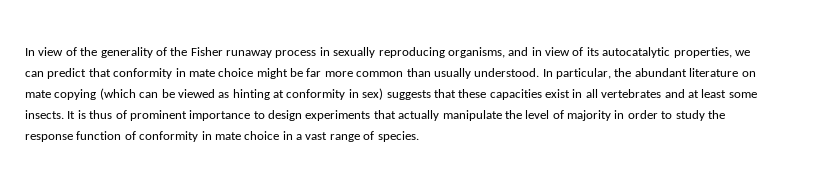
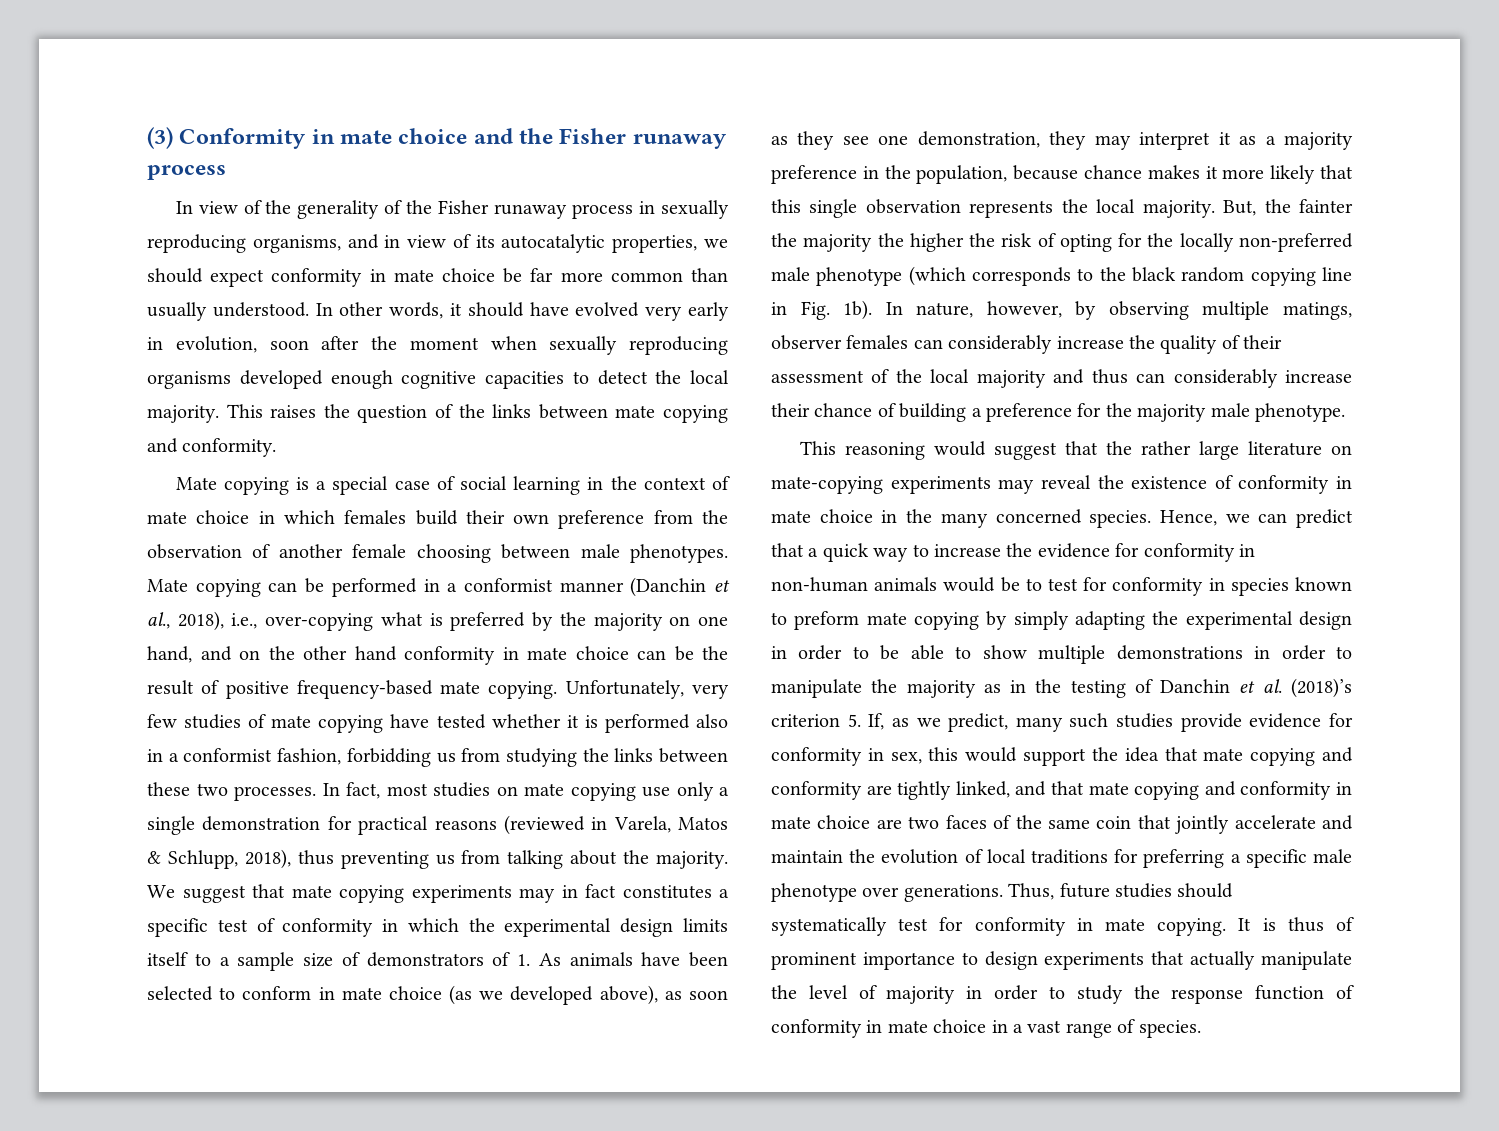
(25, 52) none -> [147,127,727,149] [147,165,226,180] (3) Conformity in mate choice and the Fisher runaway process //
[25,68,288,79] can predict that conformity in mate choice might -> [147,268,495,287] should expect conformity in mate choice
[556,68,756,79] [25,88,757,100] [25,110,64,119] particular, the abundant literature on mate copying (which can be viewed as hinting at conformity in sex) suggests that these capacities exist in all vertebrates and at least some insects. -> [339,302,729,321] [147,336,728,355] [147,370,729,389] [147,404,729,423] [147,438,277,457] [175,476,730,495] [147,510,728,529] [147,544,728,563] [147,577,730,597] [147,611,729,631] [147,646,728,665] [147,680,729,699] [147,714,729,733] [147,748,728,767] [147,782,729,801] [147,815,728,835] [147,849,728,869] [147,884,729,903] [147,918,728,937] [147,952,728,971] [147,985,728,1005] [771,131,1353,150] [771,165,1353,184] [771,199,1353,218] [771,233,1353,252] [771,266,1352,286] [771,300,1352,320] [771,335,1283,354] [771,369,1352,388] [771,403,1345,422] [799,441,1352,460] [771,475,1352,494] [771,509,1353,528] [771,543,1255,562] [771,577,1352,596] [771,611,1352,630] [771,645,1352,664] [771,678,1352,698] [771,713,1353,732] [771,747,1353,766] [771,781,1352,800] [771,815,1353,834] [771,849,1352,868] [771,883,1234,902] [771,917,1227,936] other words, it should have evolved very early in evolution, soon after the moment when sexually reproducing organisms developed enough cognitive capacities to detect the local majority. This raises the question of the links between mate copying and conformity. // Mate copying is a special case of social learning in the context of mate choice in which females build their own preference from the observation of another female choosing between male phenotypes. Mate copying can be performed in a conformist manner (Danchin et al., 2018), i.e., over-copying what is preferred by the majority on one hand, and on the other hand conformity in mate choice can be the result of positive frequency-based mate copying. Unfortunately, very few studies of mate copying have tested whether it is performed also in a conformist fashion, forbidding us from studying the links between these two processes. In fact, most studies on mate copying use only a single demonstration for practical reasons (reviewed in Varela, Matos & Schlupp, 2018), thus preventing us from talking about the majority. We suggest that mate copying experiments may in fact constitutes a specific test of conformity in which the experimental design limits itself to a sample size of demonstrators of 1. As animals have been selected to conform in mate choice (as we developed above), as soon as they see one demonstration, they may interpret it as a majority preference in the population, because chance makes it more likely that this single observation represents the local majority. But, the fainter the majority the higher the risk of opting for the locally non-preferred male phenotype (which corresponds to the black random copying line in Fig. 1b). In nature, however, by observing multiple matings, observer females can considerably increase the quality of their assessment of the local majority and thus can considerably increase their chance of building a preference for the majority male phenotype. // This reasoning would suggest that the rather large literature on mate-copying experiments may reveal the existence of conformity in mate choice in the many concerned species. Hence, we can predict that a quick way to increase the evidence for conformity in non-human animals would be to test for conformity in species known to preform mate copying by simply adapting the experimental design in order to be able to show multiple demonstrations in order to manipulate the majority as in the testing of Danchin et al. (2018)’s criterion 5. If, as we predict, many such studies provide evidence for conformity in sex, this would support the idea that mate copying and conformity are tightly linked, and that mate copying and conformity in mate choice are two faces of the same coin that jointly accelerate and maintain the evolution of local traditions for preferring a specific male phenotype over generations. Thus, future studies should systematically test for conformity in mate copying.

